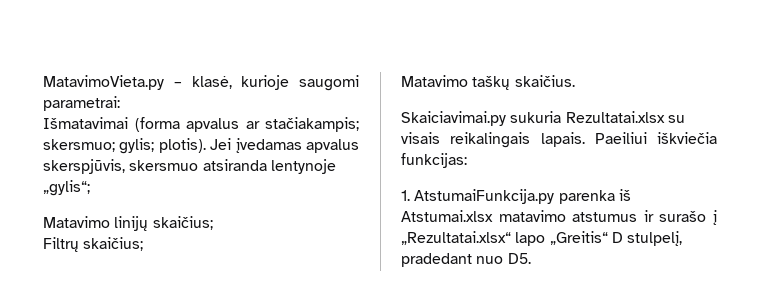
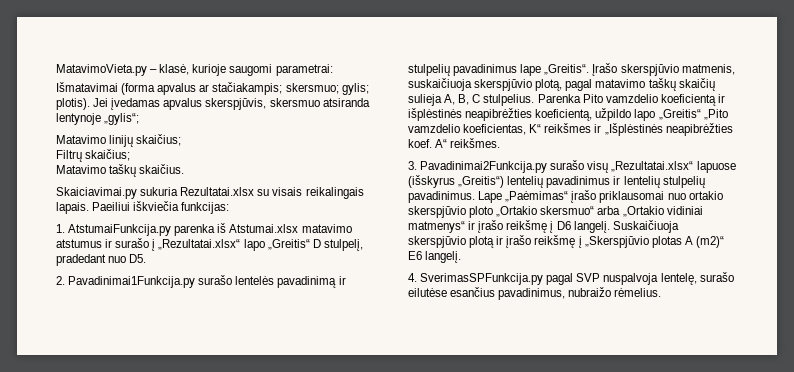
(531, 258) none -> [56,275,346,288] [408,63,735,76] [408,78,715,91] [408,94,725,106] [408,108,728,121] [408,123,733,136] [408,138,501,148] [408,160,736,173] [408,175,705,188] [408,190,723,203] [408,206,703,218] [408,220,679,233] [408,235,724,248] [408,251,462,263] [408,272,734,285] [408,287,662,300] // 2. Pavadinimai1Funkcija.py surašo lentelės pavadinimą ir stulpelių pavadinimus lape „Greitis“. Įrašo skerspjūvio matmenis, suskaičiuoja skerspjūvio plotą, pagal matavimo taškų skaičių sulieja A, B, C stulpelius. Parenka Pito vamzdelio koeficientą ir išplėstinės neapibrėžties koeficientą, užpildo lapo „Greitis“ „Pito vamzdelio koeficientas, K“ reikšmes ir „Išplėstinės neapibrėžties koef. A“ reikšmes. // 3. Pavadinimai2Funkcija.py surašo visų „Rezultatai.xlsx“ lapuose (išskyrus „Greitis“) lentelių pavadinimus ir lentelių stulpelių pavadinimus. Lape „Paėmimas“ įrašo priklausomai nuo ortakio skerspjūvio ploto „Ortakio skersmuo“ arba „Ortakio vidiniai matmenys“ ir įrašo reikšmę į D6 langelį. Suskaičiuoja skerspjūvio plotą ir įrašo reikšmę į „Skerspjūvio plotas A (m2)“ E6 langelį. // 4. SverimasSPFunkcija.py pagal SVP nuspalvoja lentelę, surašo eilutėse esančius pavadinimus, nubraižo rėmelius.

